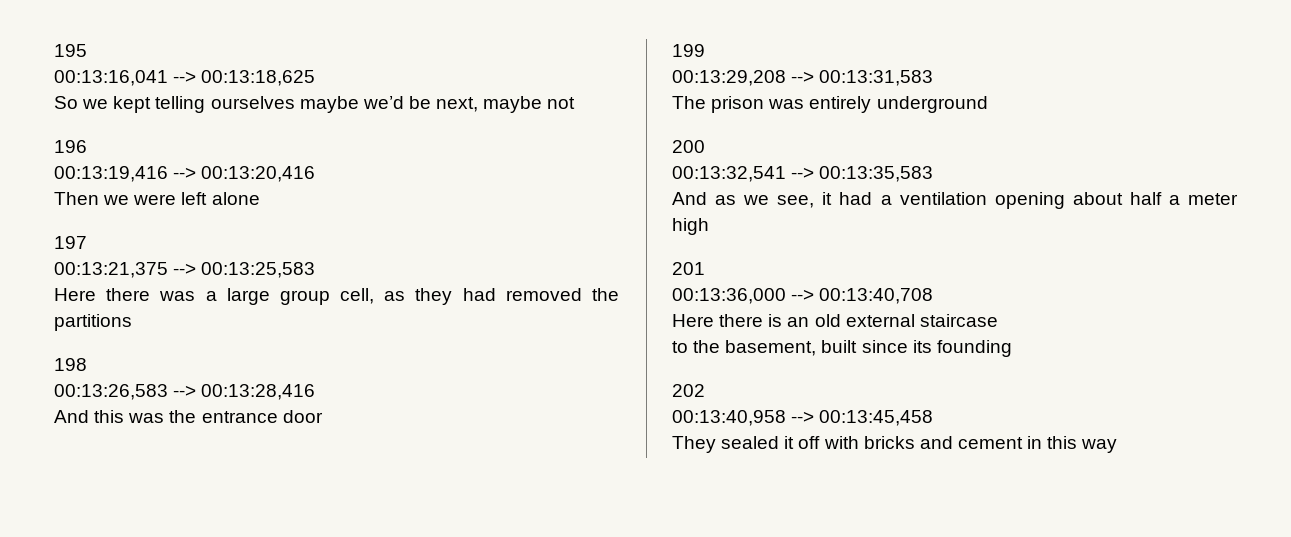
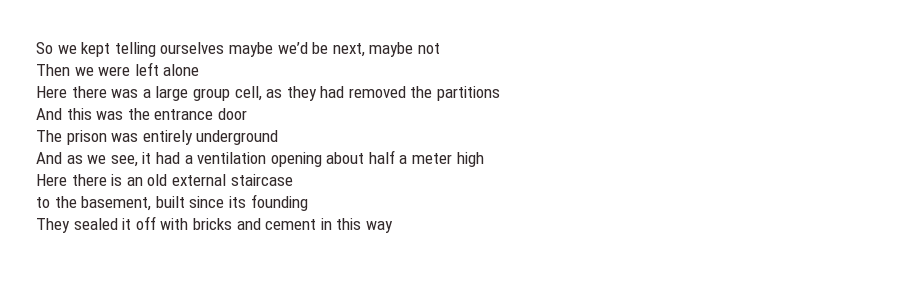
[54,44,87,57] [54,70,316,86] 195 // 00:13:16,041 --> 00:13:18,625 // -> (36, 48) none
[54,140,87,153] [54,166,316,182] // 196 // 00:13:19,416 --> 00:13:20,416 -> (440, 48) none
[54,236,87,249] [54,262,316,278] // 197 // 00:13:21,375 --> 00:13:25,583 -> (200, 70) none
[54,358,87,371] [54,384,316,400] // 198 // 00:13:26,583 --> 00:13:28,416 -> (501, 93) none
[672,44,705,57] [672,70,934,86] // 199 // 00:13:29,208 --> 00:13:31,583 -> (247, 114) none
[672,140,705,153] [672,166,934,182] // 200 // 00:13:32,541 --> 00:13:35,583 -> (279, 137) none
[672,262,705,275] [672,288,934,304] // 201 // 00:13:36,000 --> 00:13:40,708 -> (484, 159) none
[672,384,705,397] [672,410,934,426] // 202 // 00:13:40,958 --> 00:13:45,458 -> (308, 202) none

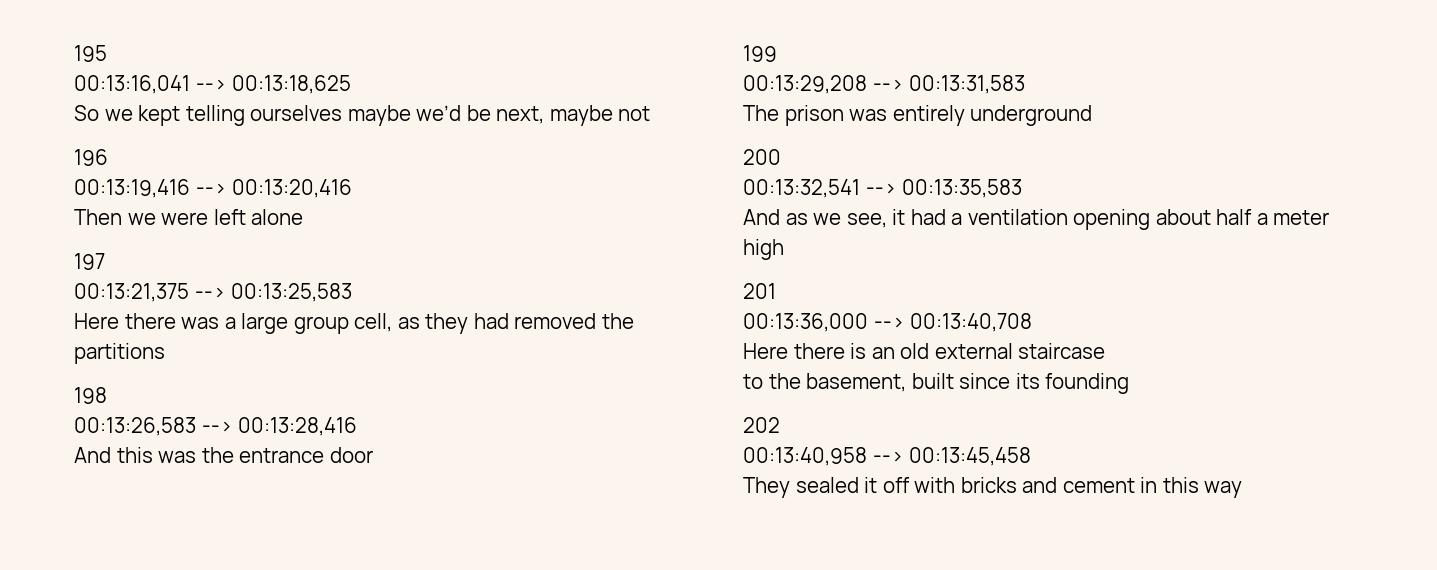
(36, 48) none -> [74,45,107,62] [74,75,352,94] 195 // 00:13:16,041 --> 00:13:18,625 //
(440, 48) none -> [74,149,108,166] [74,179,353,198] // 196 // 00:13:19,416 --> 00:13:20,416
(200, 70) none -> [74,253,105,270] [74,283,353,302] // 197 // 00:13:21,375 --> 00:13:25,583
(501, 93) none -> [74,387,107,404] [74,417,358,436] // 198 // 00:13:26,583 --> 00:13:28,416
(247, 114) none -> [743,45,777,62] [743,75,1026,94] // 199 // 00:13:29,208 --> 00:13:31,583
(279, 137) none -> [743,149,781,165] [743,179,1023,198] // 200 // 00:13:32,541 --> 00:13:35,583
(484, 159) none -> [743,283,776,299] [743,313,1033,332] // 201 // 00:13:36,000 --> 00:13:40,708
(308, 202) none -> [743,417,780,433] [743,447,1032,466] // 202 // 00:13:40,958 --> 00:13:45,458

